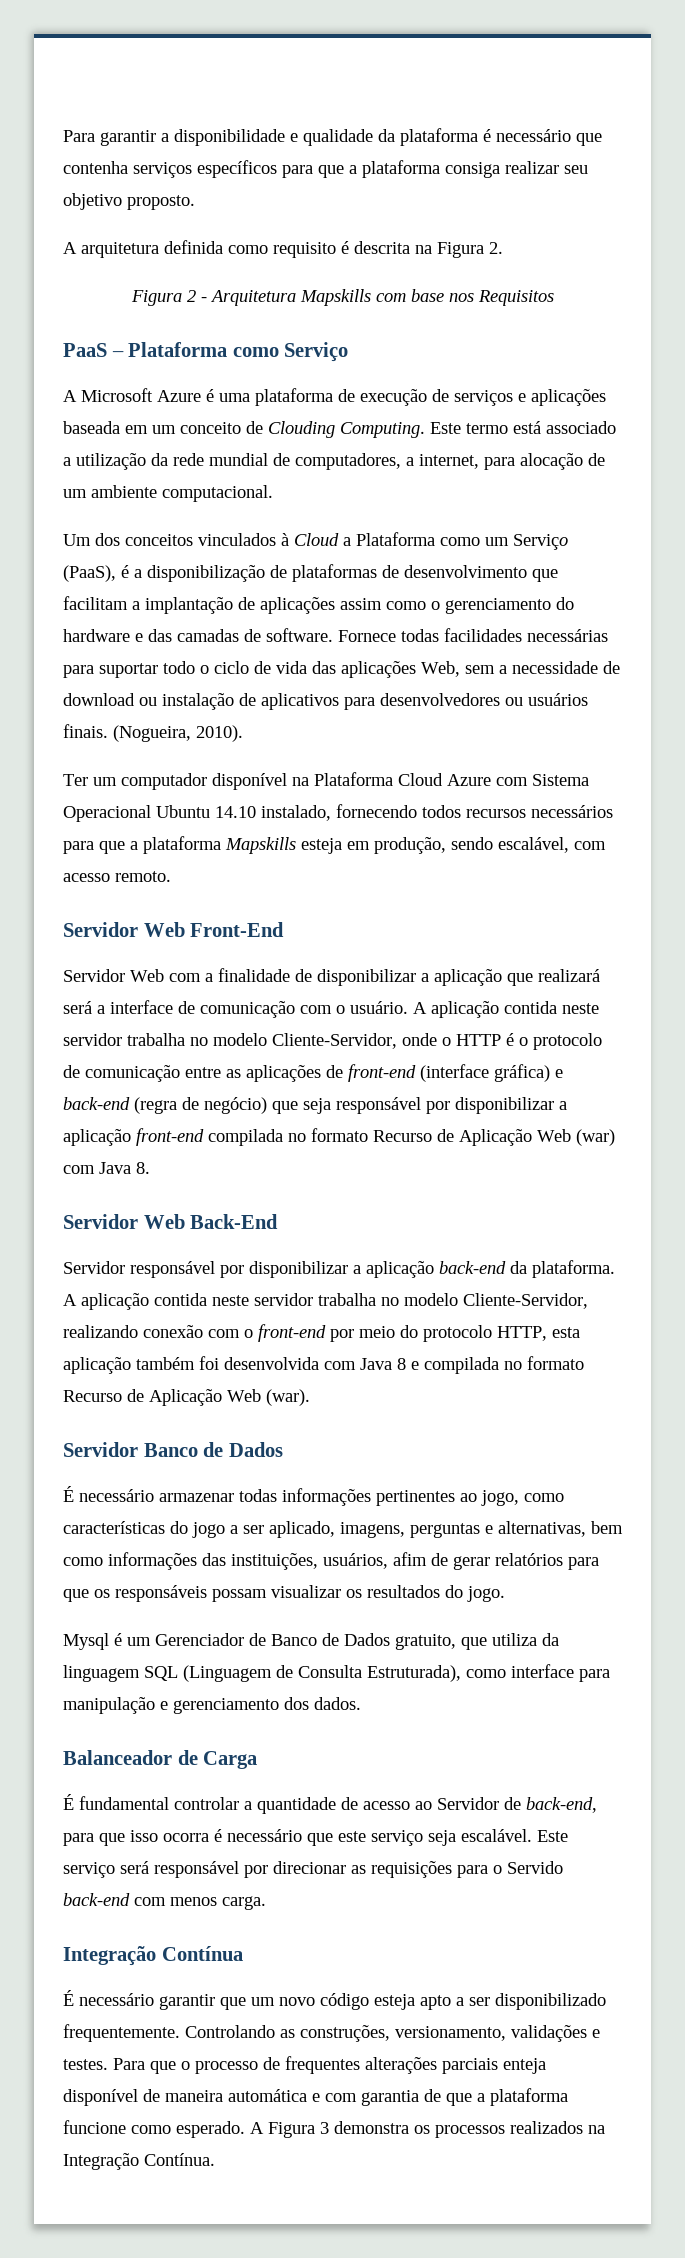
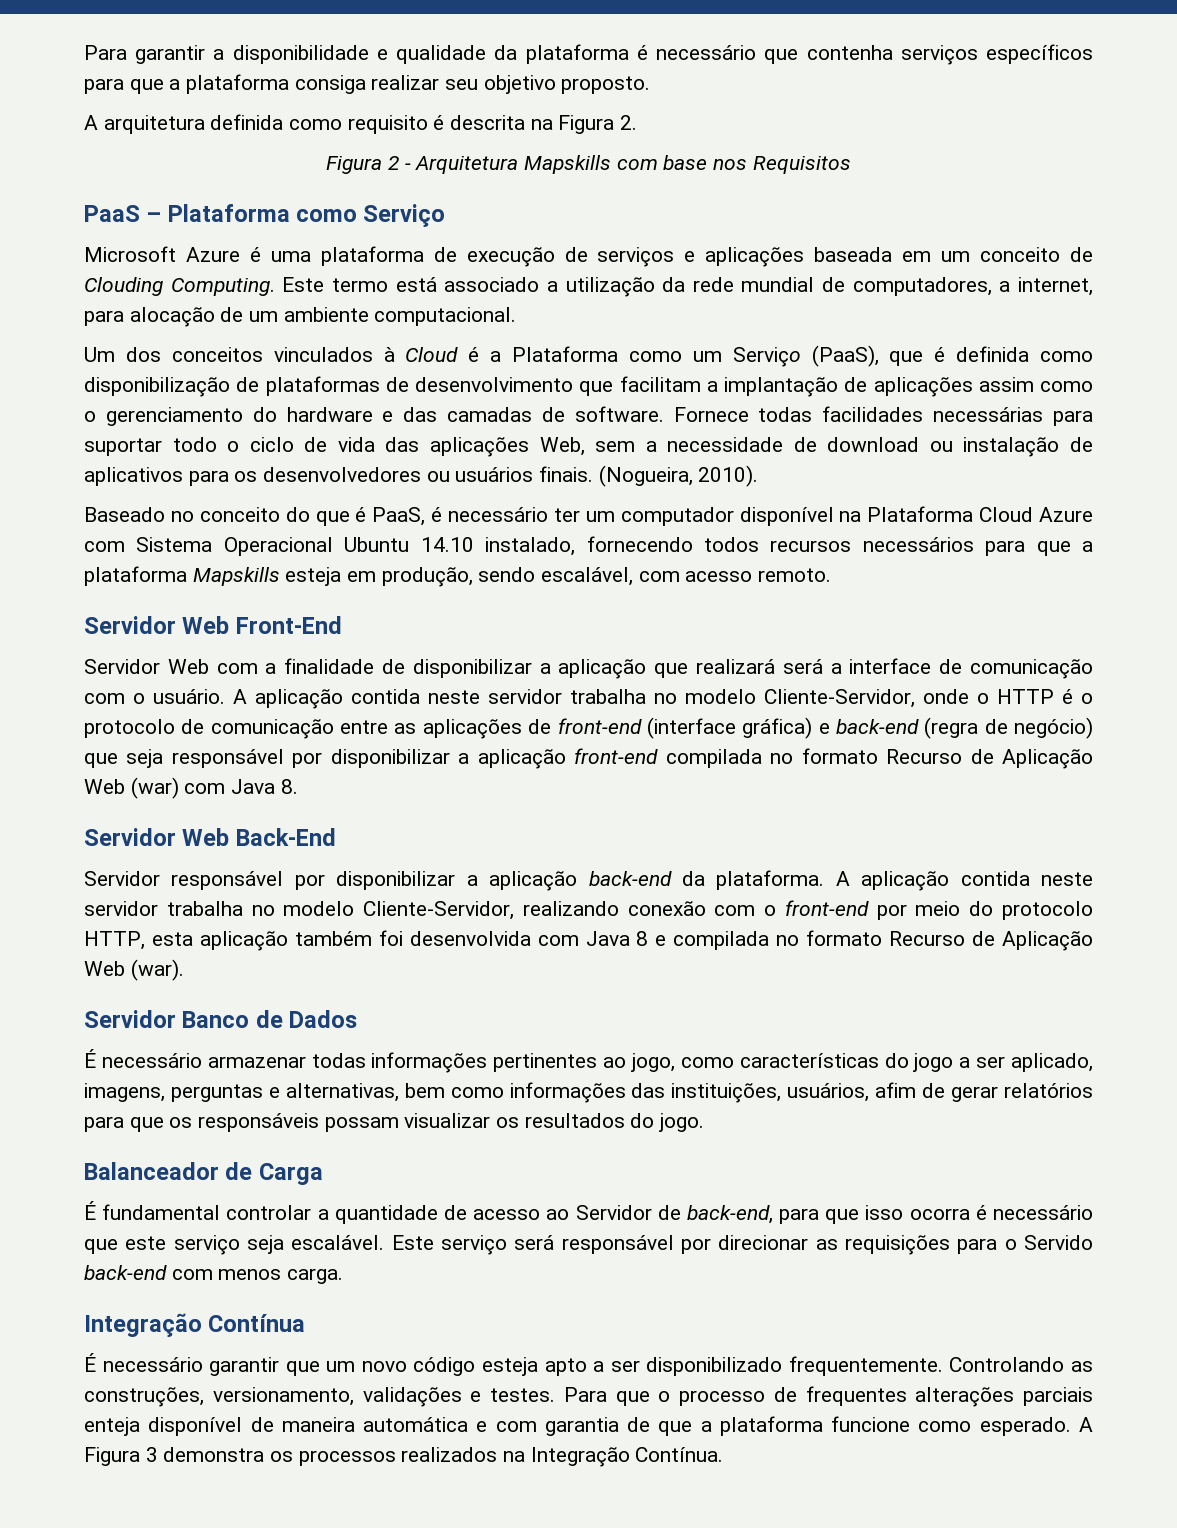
[63,390,77,402] A -> (446, 215) none
(339, 539) none -> [468,347,480,362] é
[121,565,142,578] é a -> [889,346,1093,366] que é definida como
(375, 703) none -> [234,471,258,482] os
[63,774,88,786] Ter -> [84,507,580,526] Baseado no conceito do que é PaaS, é necessário ter
[63,1633,559,1650] [63,1664,610,1682] [63,1697,361,1714] // Mysql é um Gerenciador de Banco de Dados gratuito, que utiliza da linguagem SQL (Linguagem de Consulta Estruturada), como interface para manipulação e gerenciamento dos dados. -> (705, 1122) none

